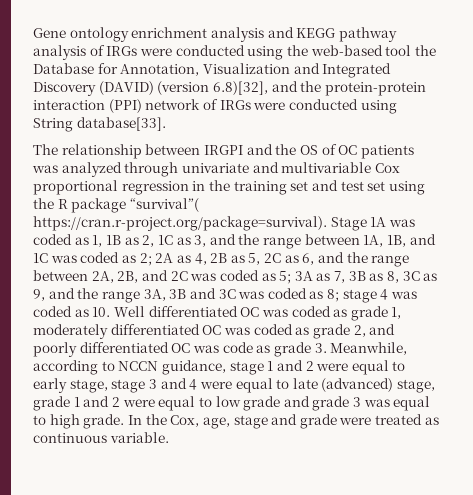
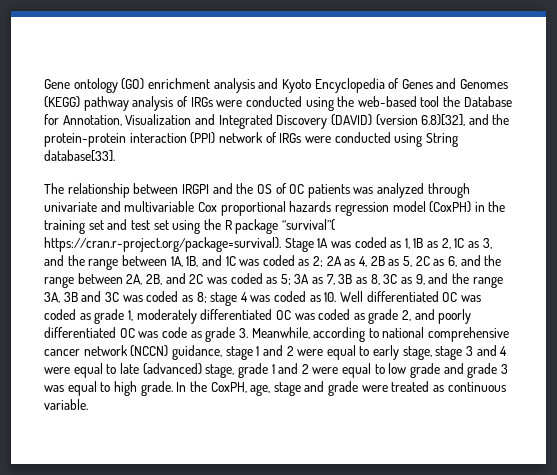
(129, 34) none -> [121,78,145,90] (GO)
[296,28,336,38] KEGG -> [281,78,509,93] [44,96,80,108] Kyoto Encyclopedia of Genes and Genomes (KEGG)
[121,181,189,195] regression -> [289,201,472,216] hazards regression model (CoxPH)
[118,361,159,371] NCCN -> [382,327,510,342] [44,345,169,357] national comprehensive cancer network (NCCN)
[170,415,200,427] Cox, -> [210,382,247,393] CoxPH,

